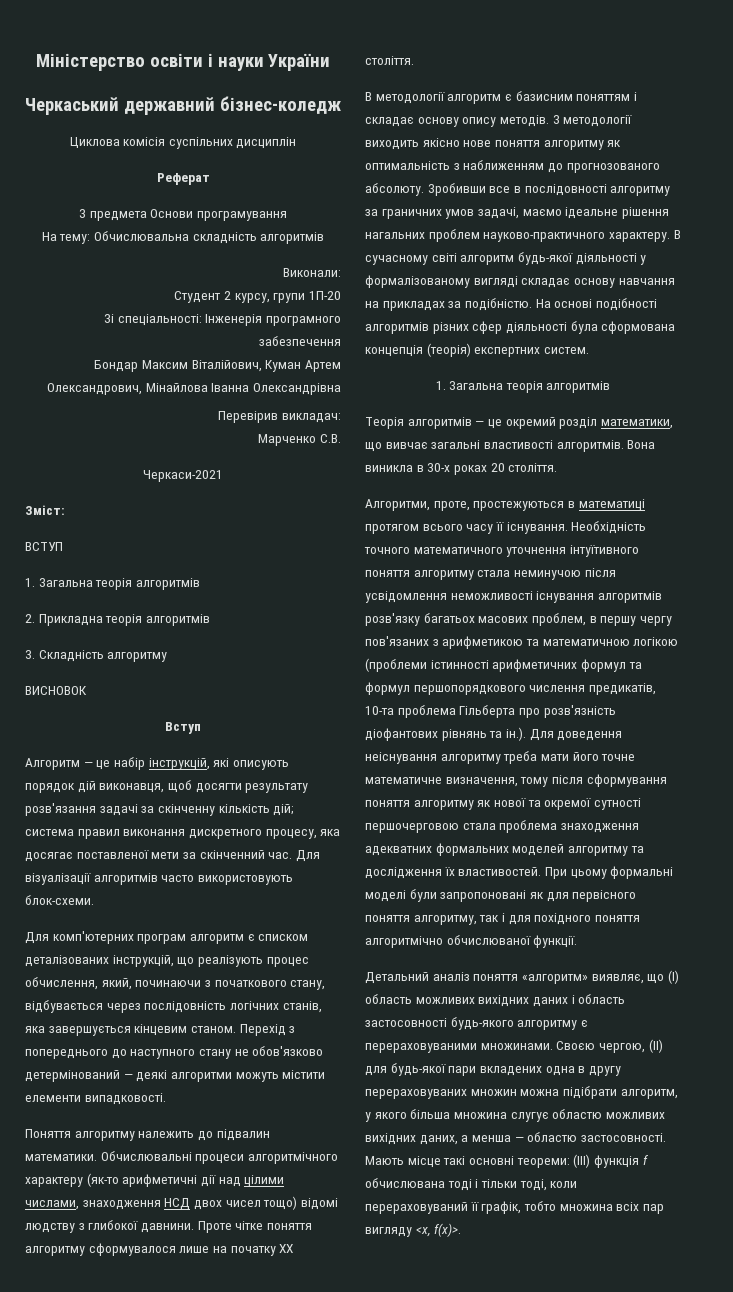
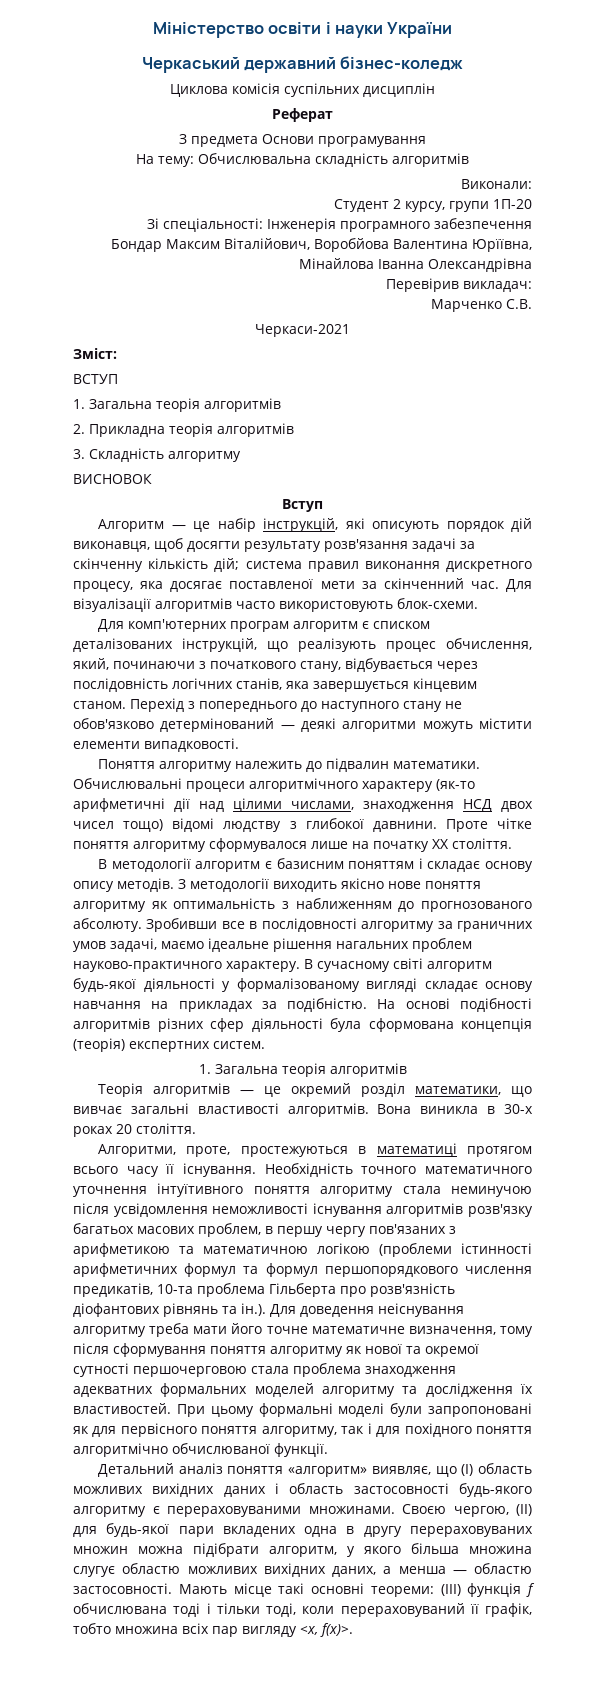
[265,360,341,372] [47,383,143,395] Куман Артем Олександрович, -> [314,238,532,252] Воробйова Валентина Юрїївна,

